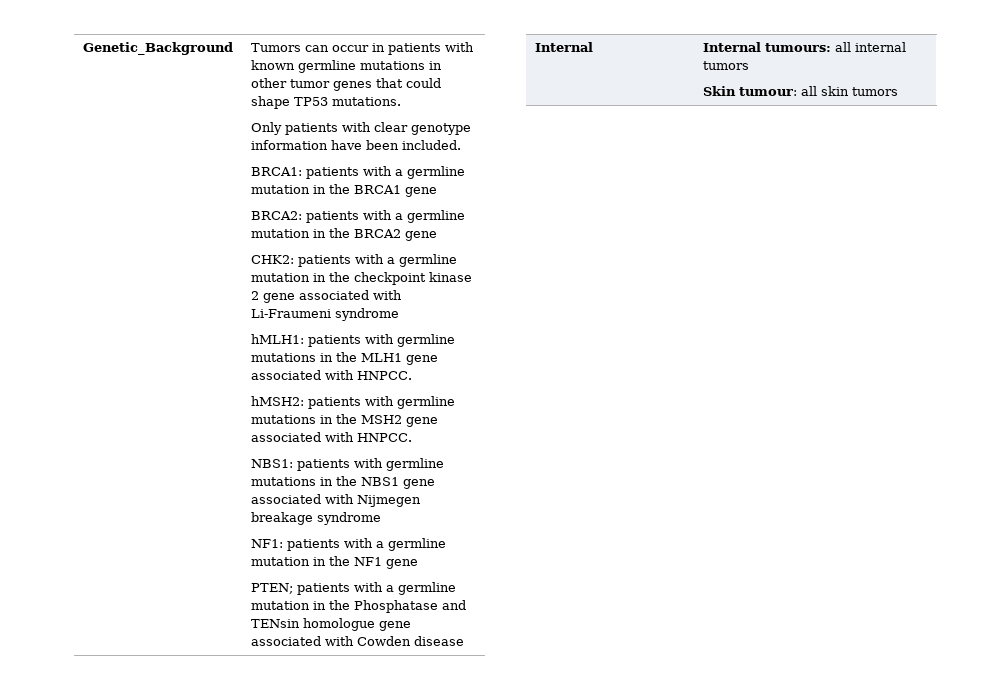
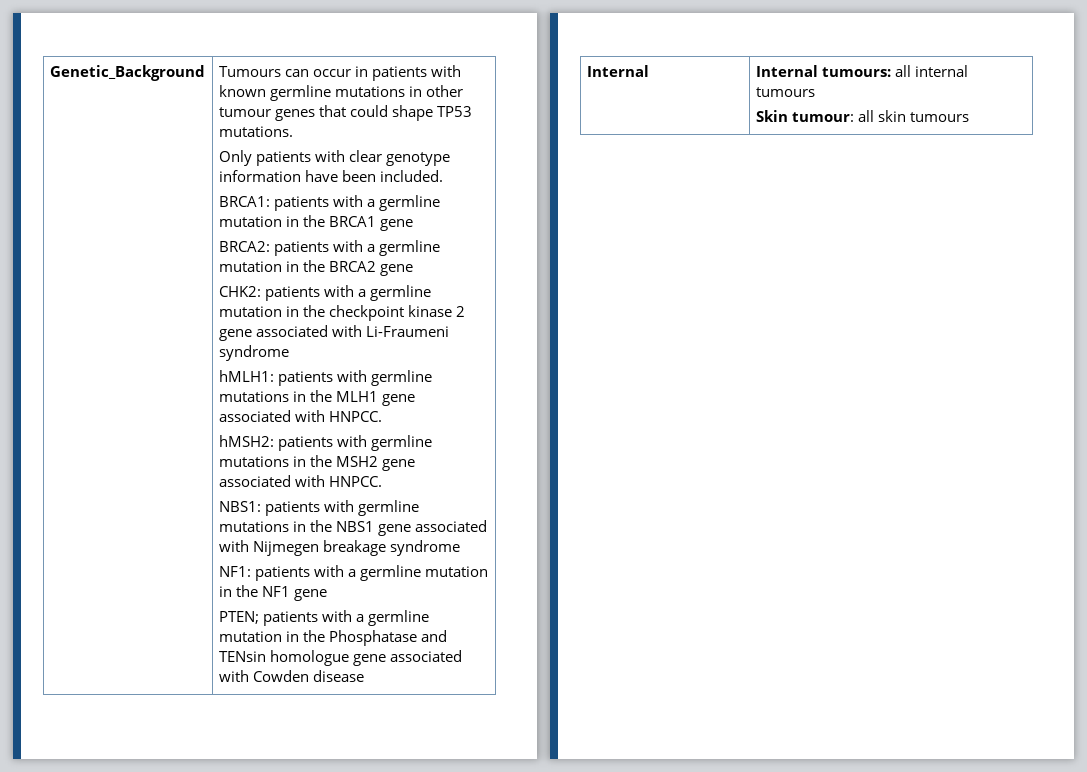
[250,43,301,52] Tumors -> [218,66,281,77] Tumours
[289,79,330,88] tumor -> [218,107,271,117] tumour
[702,61,749,70] tumors -> [755,87,815,97] tumours
[851,87,898,96] tumors -> [909,112,969,122] tumours

